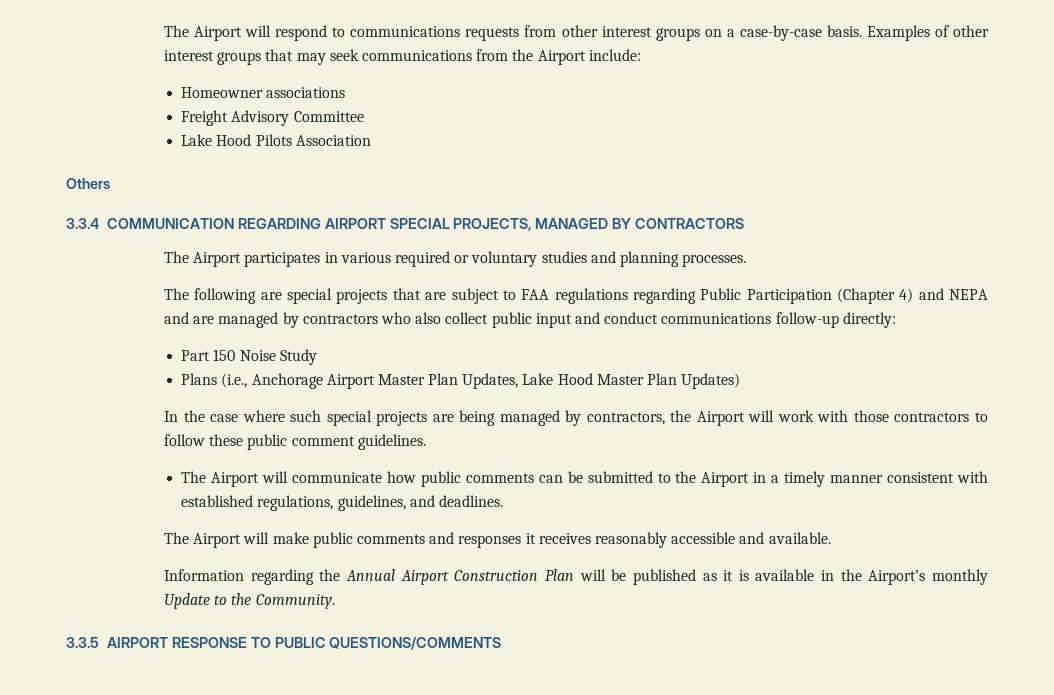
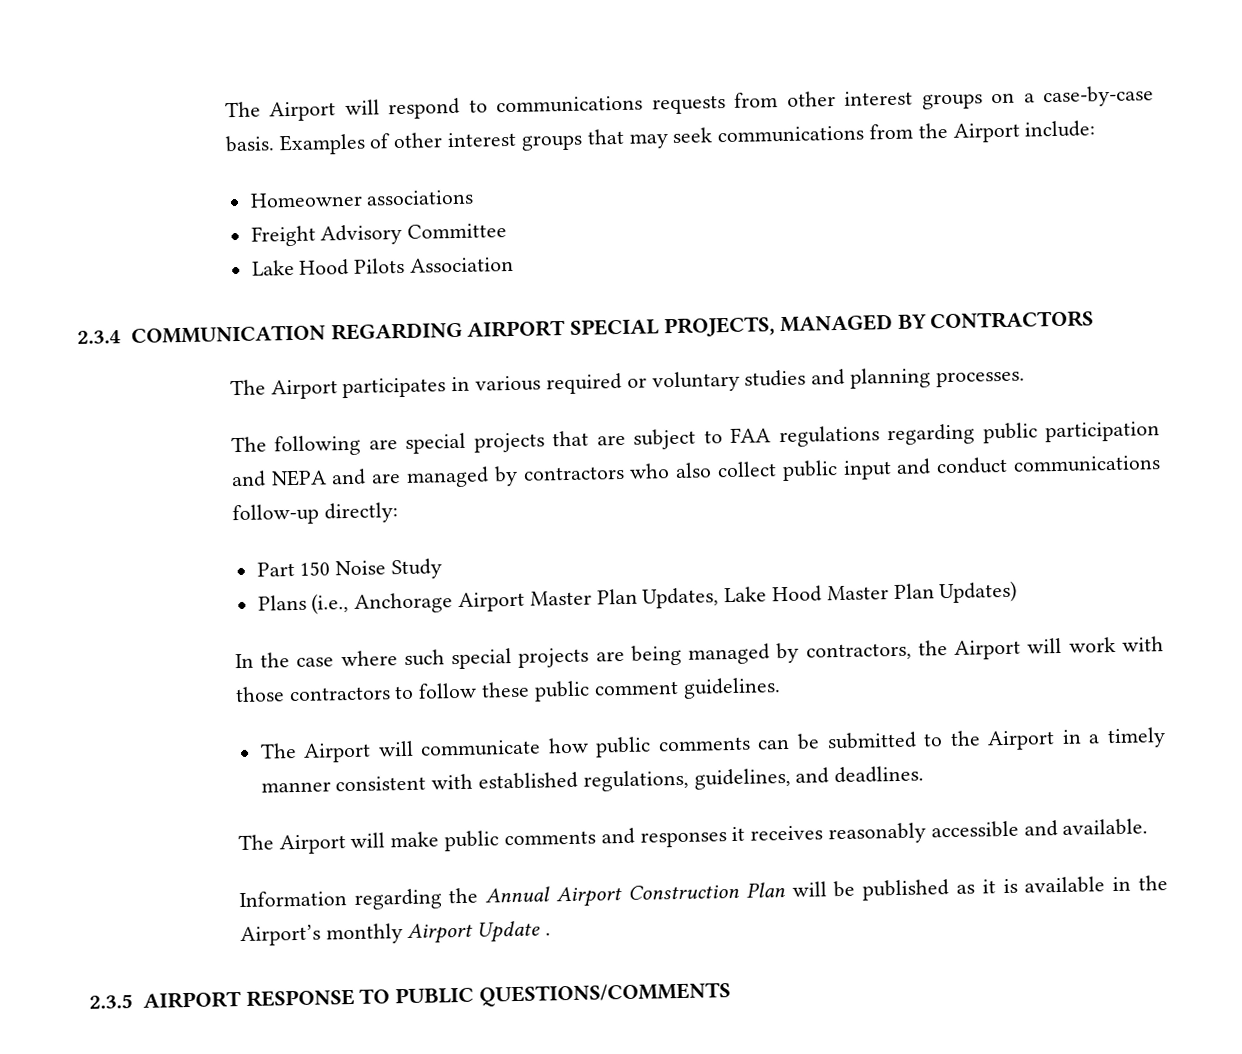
[66,178,110,189] [66,218,99,229] Others // 3.3.4 -> [77,330,121,344] 2.3.4
[700,288,914,304] Public Participation (Chapter 4) -> [982,421,1161,444] public participation
[164,593,335,609] [66,637,99,648] Update to the Community. // 3.3.5 -> [407,920,552,944] [89,994,133,1009] Airport Update . // 2.3.5

